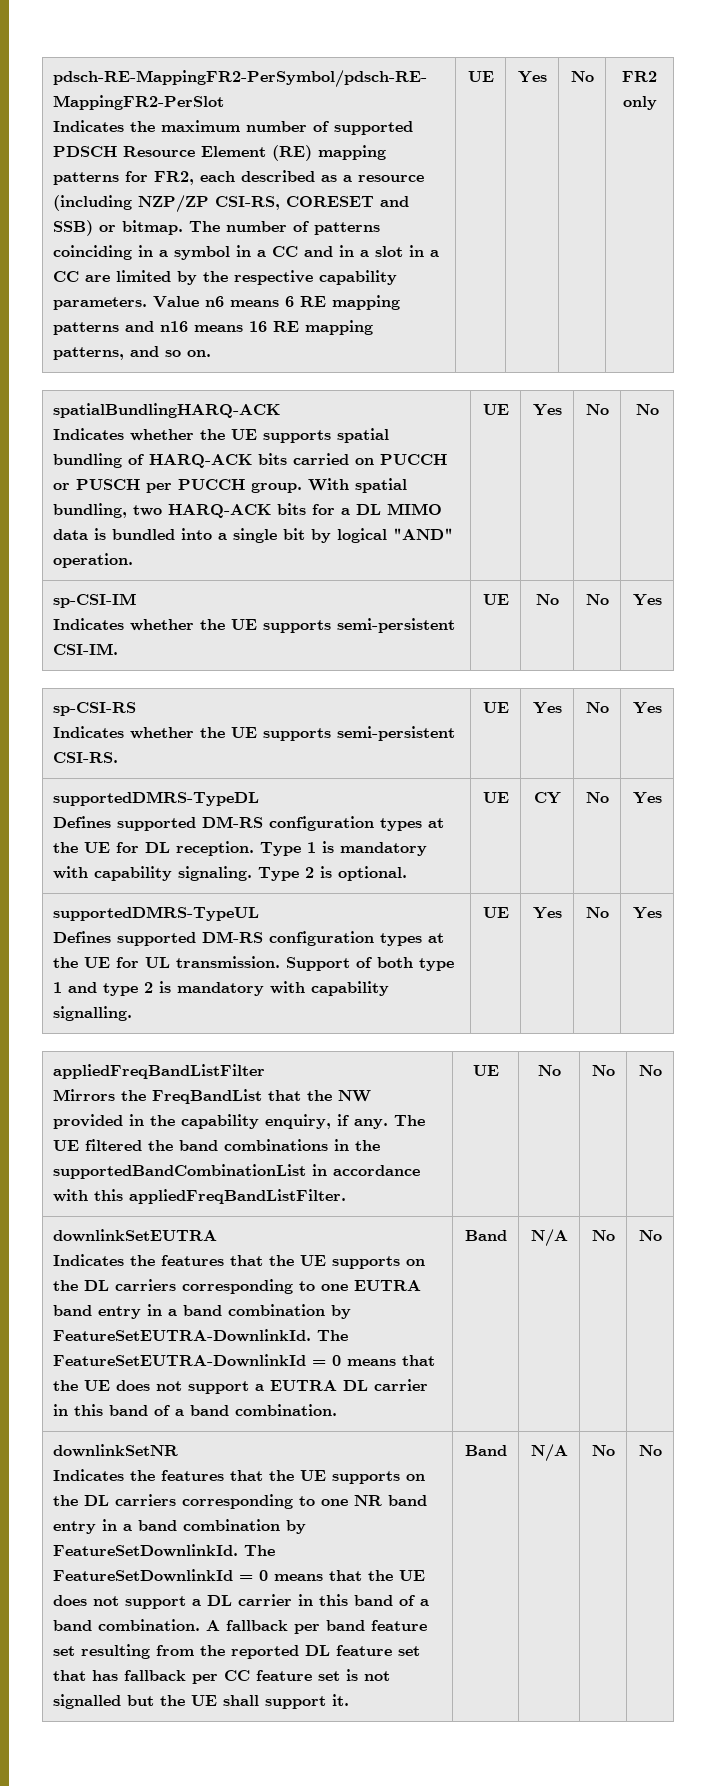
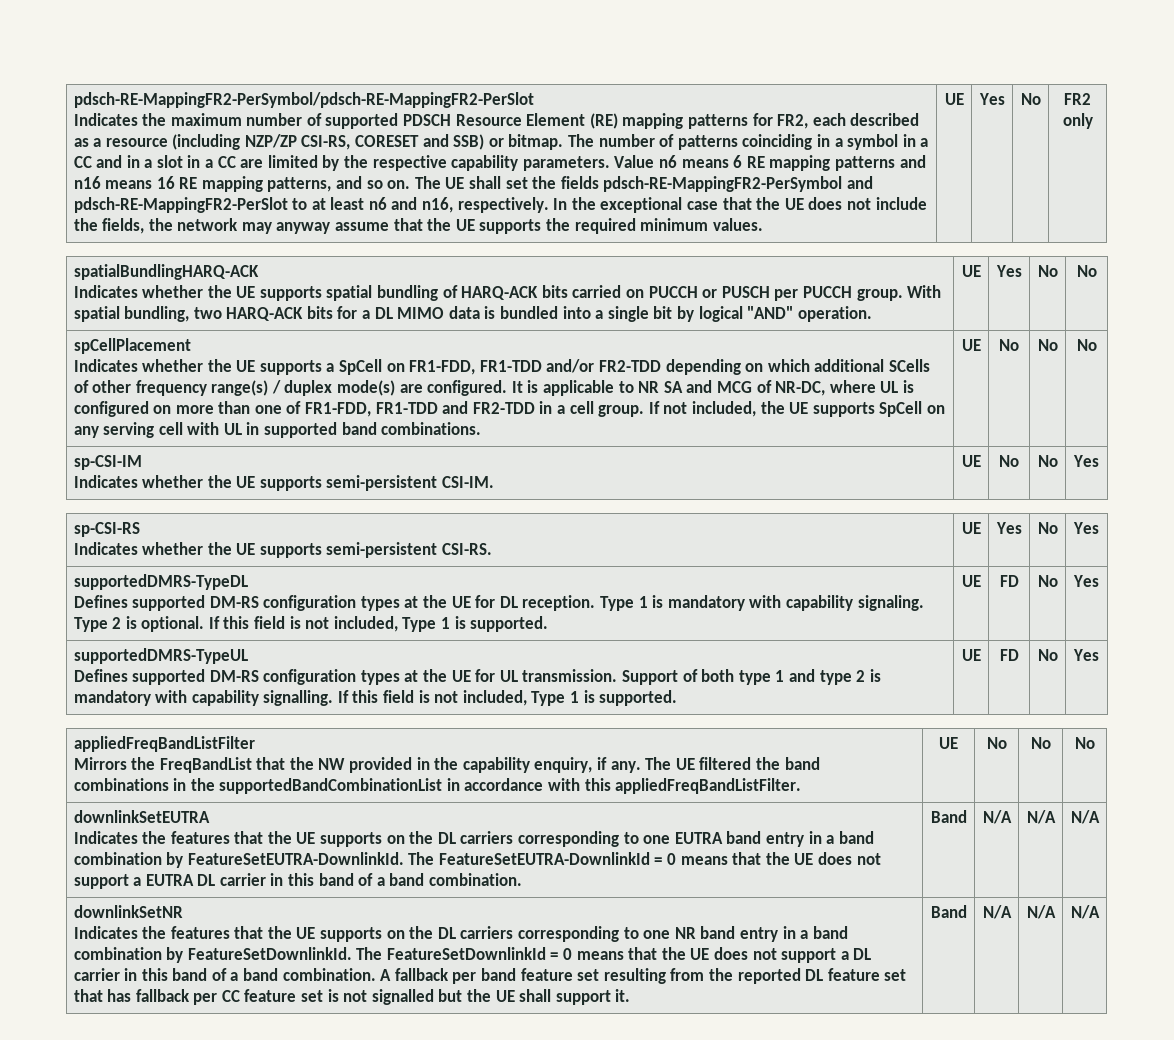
(212, 353) none -> [414,176,873,192] [73,197,927,213] [73,218,763,234] The UE shall set the fields pdsch-RE-MappingFR2-PerSymbol and pdsch-RE-MappingFR2-PerSlot to at least n6 and n16, respectively. In the exceptional case that the UE does not include the fields, the network may anyway assume that the UE supports the required minimum values.
(659, 409) none -> [73,338,191,354] [73,359,930,375] [73,380,914,396] [73,401,945,417] [73,422,482,438] [961,339,981,351] [999,339,1019,351] [1037,339,1058,351] [1076,339,1097,351] // spCellPlacement // Indicates whether the UE supports a SpCell on FR1-FDD, FR1-TDD and/or FR2-TDD depending on which additional SCells of other frequency range(s) / duplex mode(s) are configured. It is applicable to NR SA and MCG of NR-DC, where UL is configured on more than one of FR1-FDD, FR1-TDD and FR2-TDD in a cell group. If not included, the UE supports SpCell on any serving cell with UL in supported band combinations. | UE | No | No | No
[482,792,509,803] [533,792,561,804] | UE | CY -> [208,616,549,632] [961,575,981,587] [999,575,1019,587] If this field is not included, Type 1 is supported. | UE | FD
[482,907,509,918] [532,907,562,919] | UE | Yes -> [337,690,678,706] [961,649,981,661] [999,649,1019,661] If this field is not included, Type 1 is supported. | UE | FD
[591,1230,615,1241] [638,1230,662,1241] No | No -> [1026,810,1056,824] [1070,810,1100,824] N/A | N/A
[591,1445,615,1456] [638,1445,662,1456] No | No -> [1026,905,1056,919] [1070,905,1100,919] N/A | N/A

